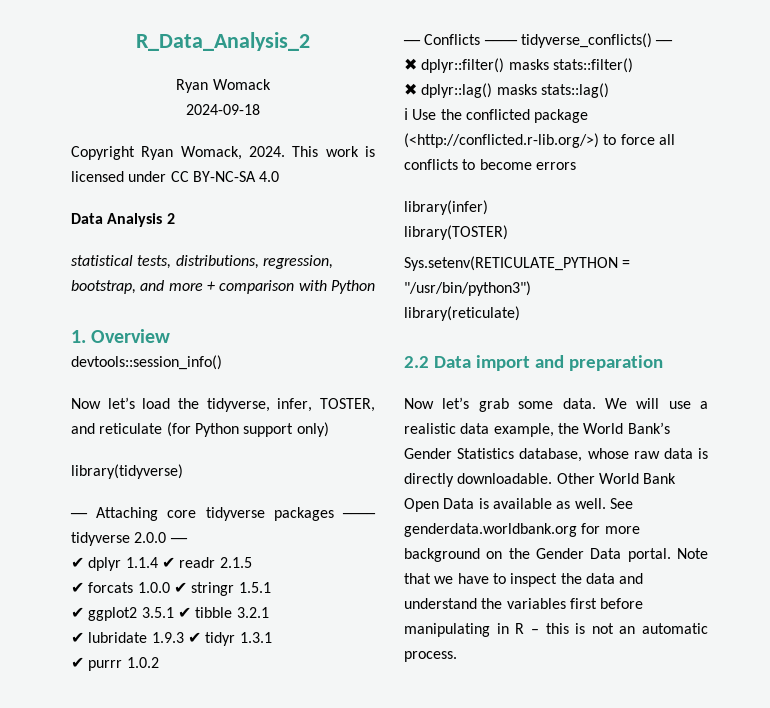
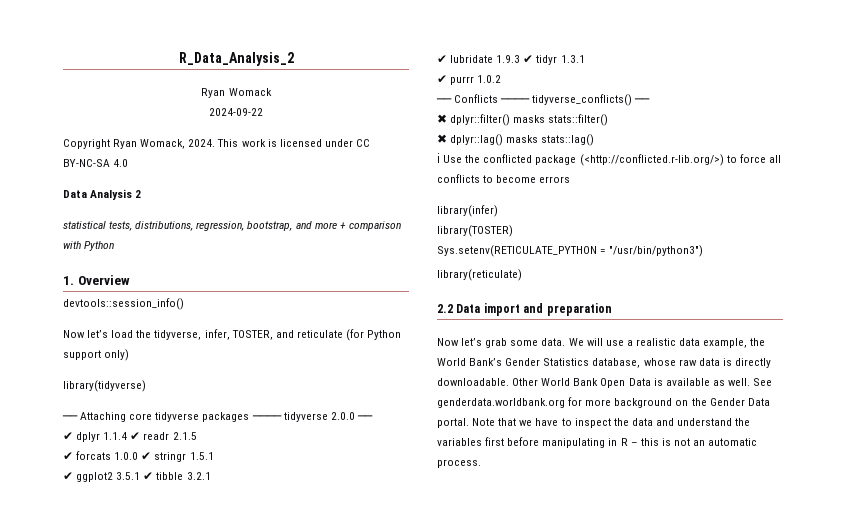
[186,104,260,115] 2024-09-18 -> [209,108,263,116] 2024-09-22

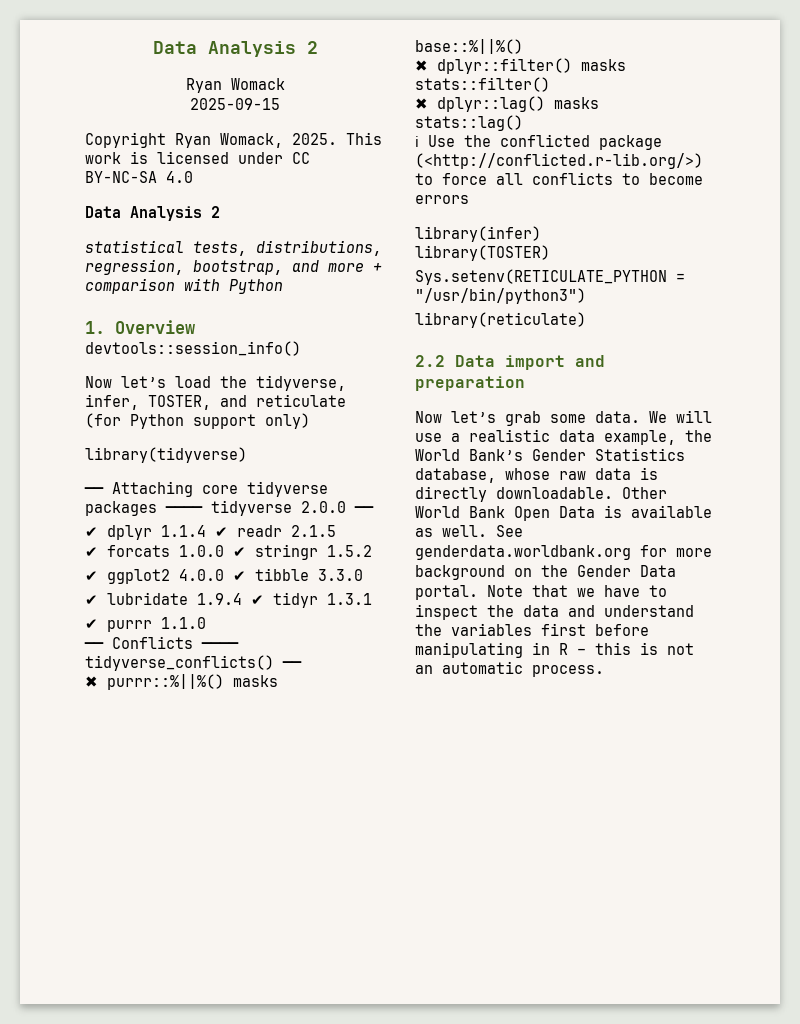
[178,52,294,66] R_Data_Analysis_2 -> [152,41,318,57] Data Analysis 2
[209,108,263,116] 2024-09-22 -> [190,98,280,110] 2025-09-15
[188,139,216,147] 2024. -> [292,133,337,145] 2025.
[189,452,214,460] 1.5.1 -> [327,545,372,557] 1.5.2
[116,472,141,480] 3.5.1 -> [179,569,224,581] 4.0.0
[186,472,211,480] 3.2.1 -> [318,569,363,581] 3.3.0
[496,55,521,63] 1.9.3 -> [197,593,242,605] 1.9.4
[477,75,502,83] 1.0.2 -> [161,617,206,629] 1.1.0
(651, 100) none -> [85,674,278,690] [415,39,523,54] // ✖ purrr::%||%() masks base::%||%()

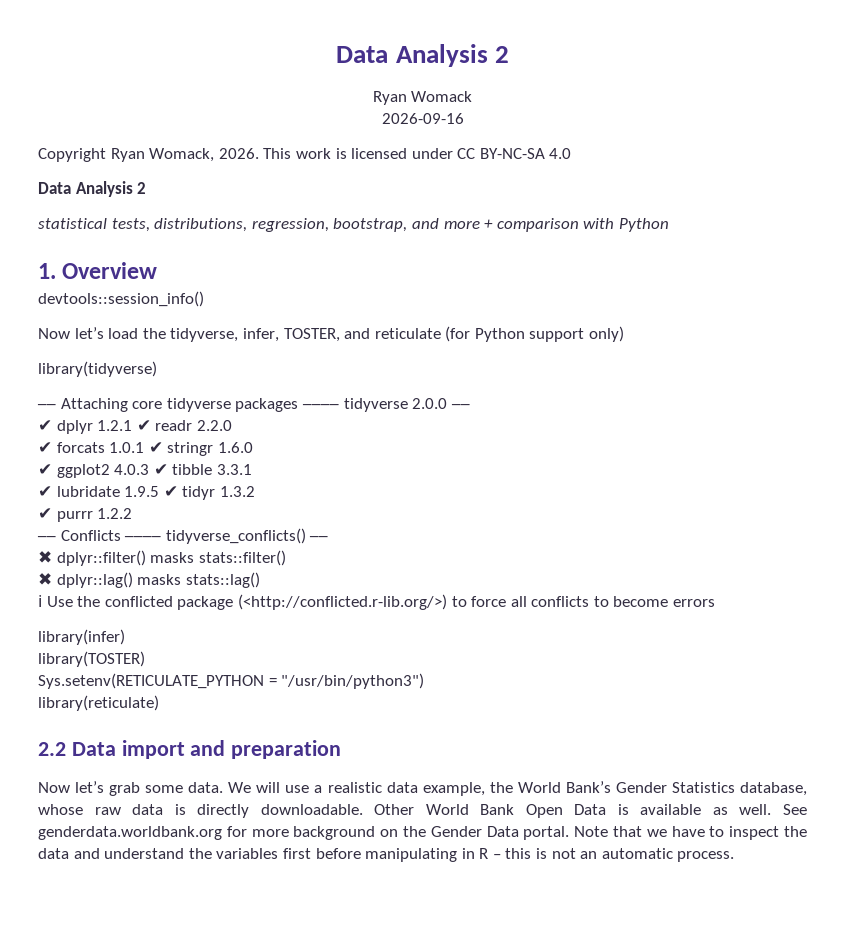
[190,98,280,110] 2025-09-15 -> [381,113,464,124] 2026-09-16
[292,133,337,145] 2025. -> [218,148,259,159] 2026.
[161,525,206,537] 1.1.4 -> [97,420,133,431] 1.2.1
[291,525,336,537] 2.1.5 -> [196,420,232,431] 2.2.0
[179,545,224,557] 1.0.0 -> [109,442,145,453] 1.0.1
[327,545,372,557] 1.5.2 -> [217,442,253,453] 1.6.0
[179,569,224,581] 4.0.0 -> [114,464,150,475] 4.0.3
[318,569,363,581] 3.3.0 -> [216,464,252,475] 3.3.1
[197,593,242,605] 1.9.4 -> [124,486,160,497] 1.9.5
[327,593,372,605] 1.3.1 -> [219,486,255,497] 1.3.2
[161,617,206,629] 1.1.0 -> [97,508,133,519] 1.2.2
[85,674,278,690] [415,39,523,54] // ✖ purrr::%||%() masks base::%||%() -> (329, 538) none

